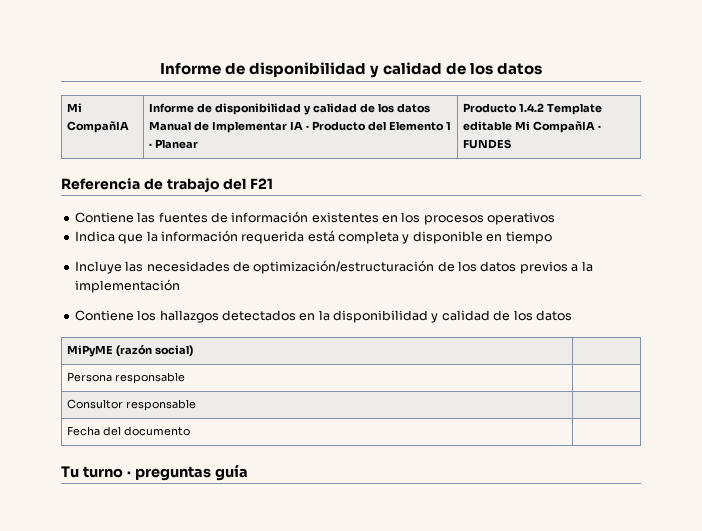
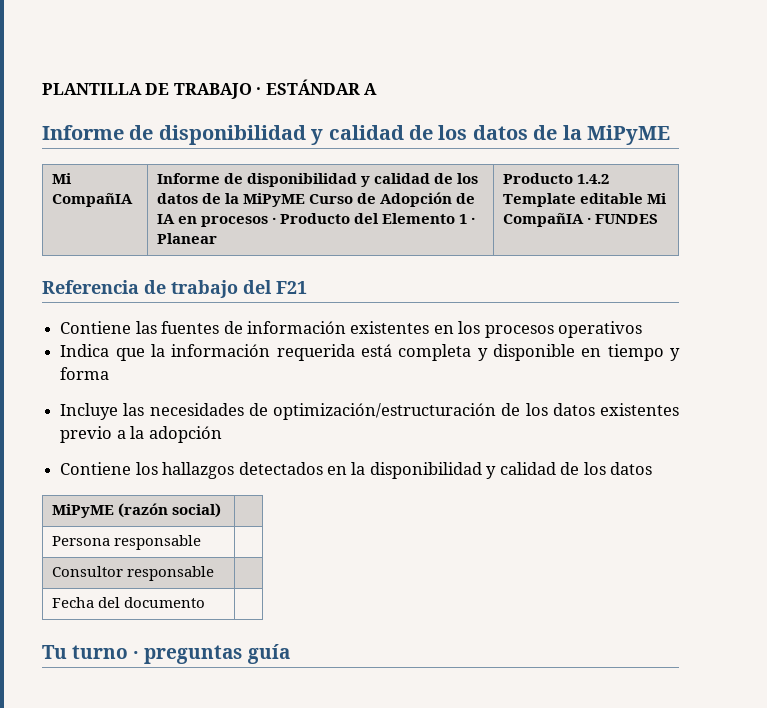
[159,62,543,78] Informe de disponibilidad y calidad de los datos -> [42,79,378,99] [42,125,670,145] PLANTILLA DE TRABAJO · ESTÁNDAR A // Informe de disponibilidad y calidad de los datos de la MiPyME
[149,121,304,133] Manual de Implementar IA -> [202,192,476,207] [156,214,269,227] de la MiPyME Curso de Adopción de IA en procesos
(552, 237) none -> [670,348,681,361] [60,367,110,380] y forma
[519,261,568,274] previos -> [600,403,679,416] [60,426,113,443] existentes previo
[74,279,180,293] implementación -> [148,426,222,443] adopción

